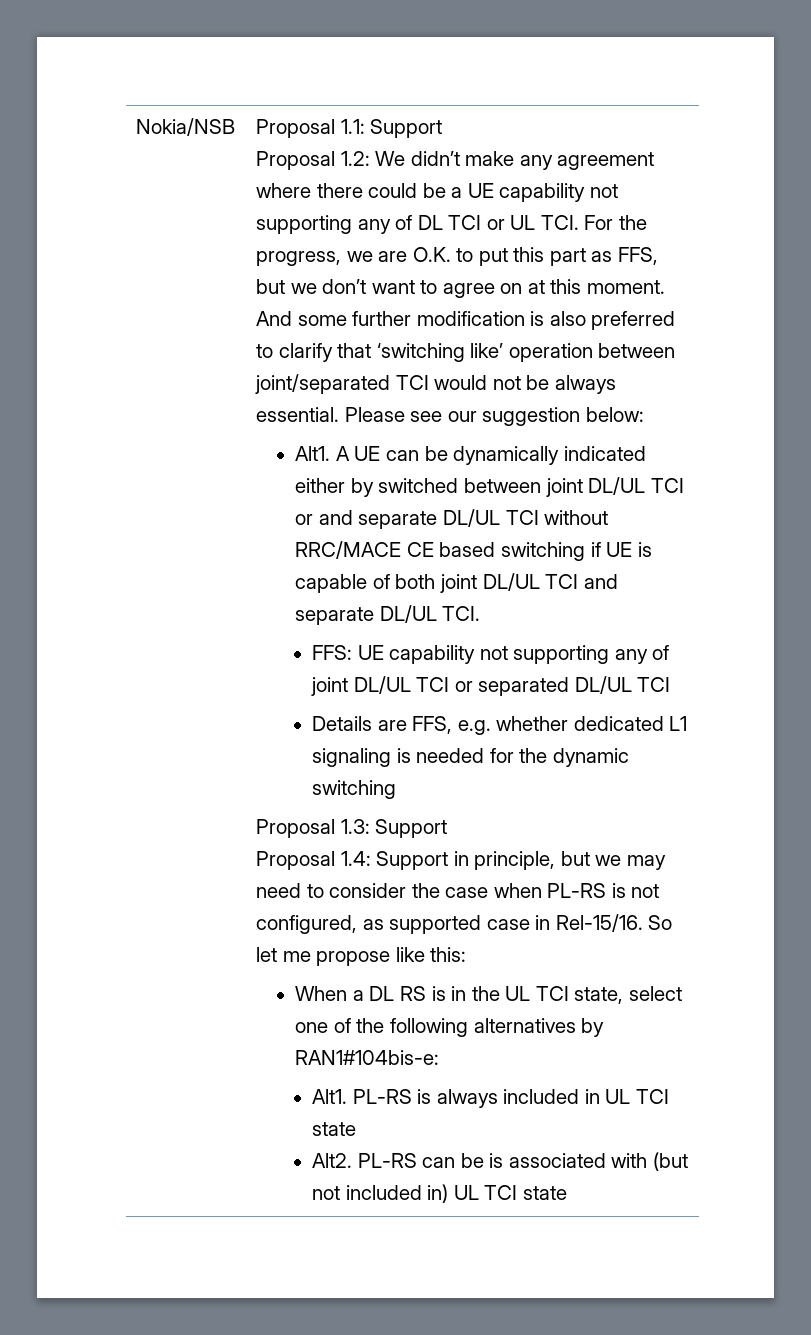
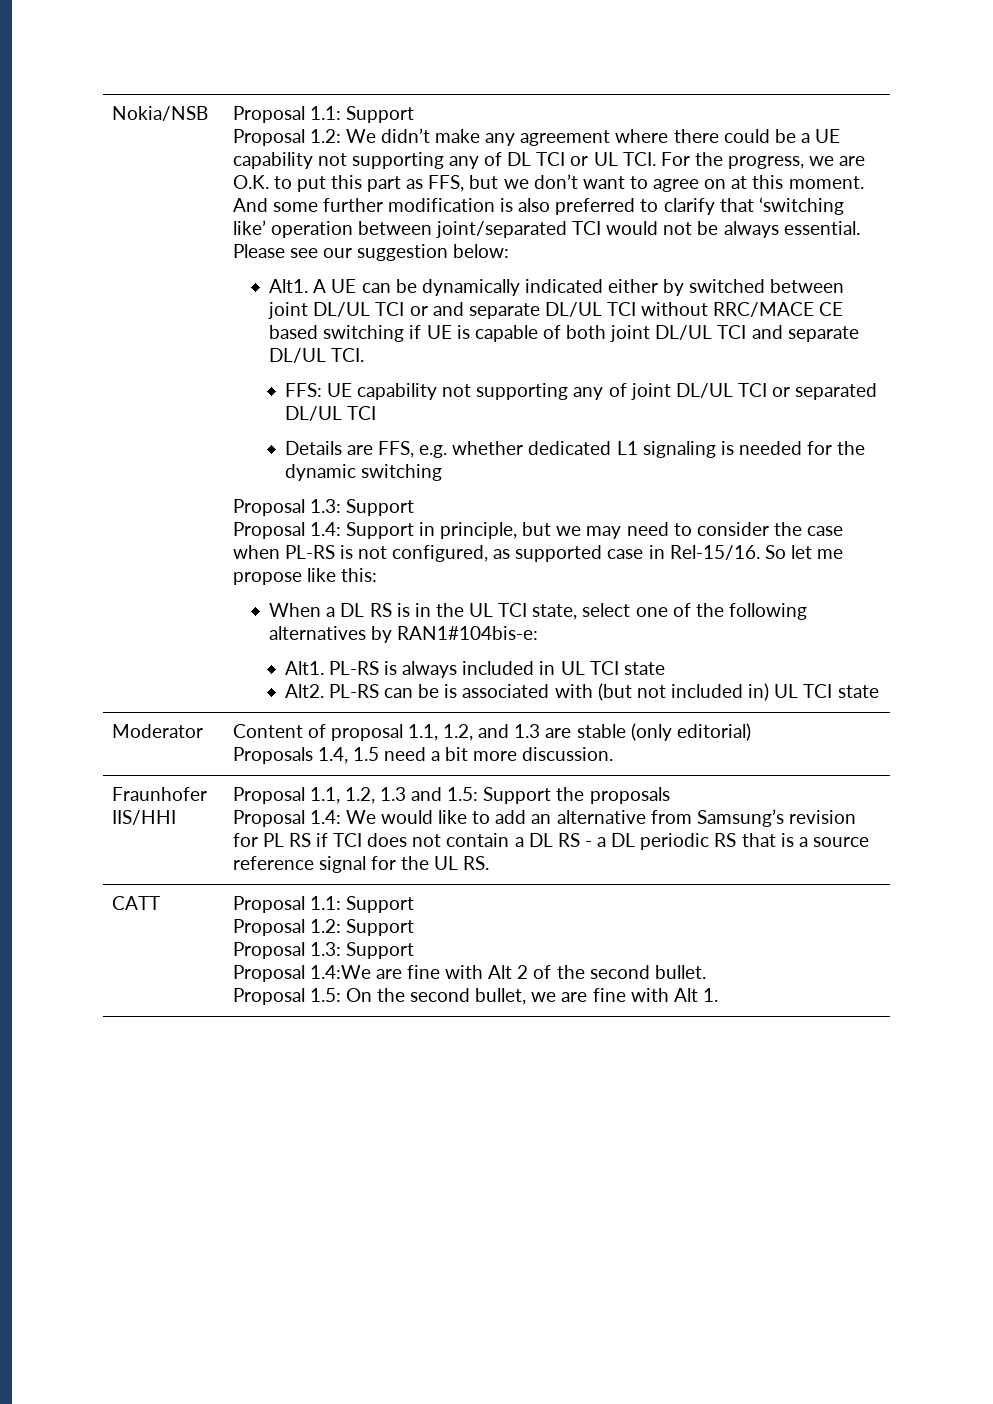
(567, 1193) none -> [111,724,203,738] [232,723,751,741] [232,747,614,764] [111,787,207,801] [111,810,176,825] [232,787,670,804] [232,809,856,827] [232,833,869,850] [232,856,490,873] [111,896,160,910] [232,896,414,913] [232,919,414,936] [232,942,414,959] [232,965,706,982] [232,988,718,1005] // Moderator | Content of proposal 1.1, 1.2, and 1.3 are stable (only editorial) // Proposals 1.4, 1.5 need a bit more discussion. // Fraunhofer IIS/HHI | Proposal 1.1, 1.2, 1.3 and 1.5: Support the proposals // Proposal 1.4: We would like to add an alternative from Samsung’s revision for PL RS if TCI does not contain a DL RS - a DL periodic RS that is a source reference signal for the UL RS. // CATT | Proposal 1.1: Support // Proposal 1.2: Support // Proposal 1.3: Support // Proposal 1.4:We are fine with Alt 2 of the second bullet. // Proposal 1.5: On the second bullet, we are fine with Alt 1.

